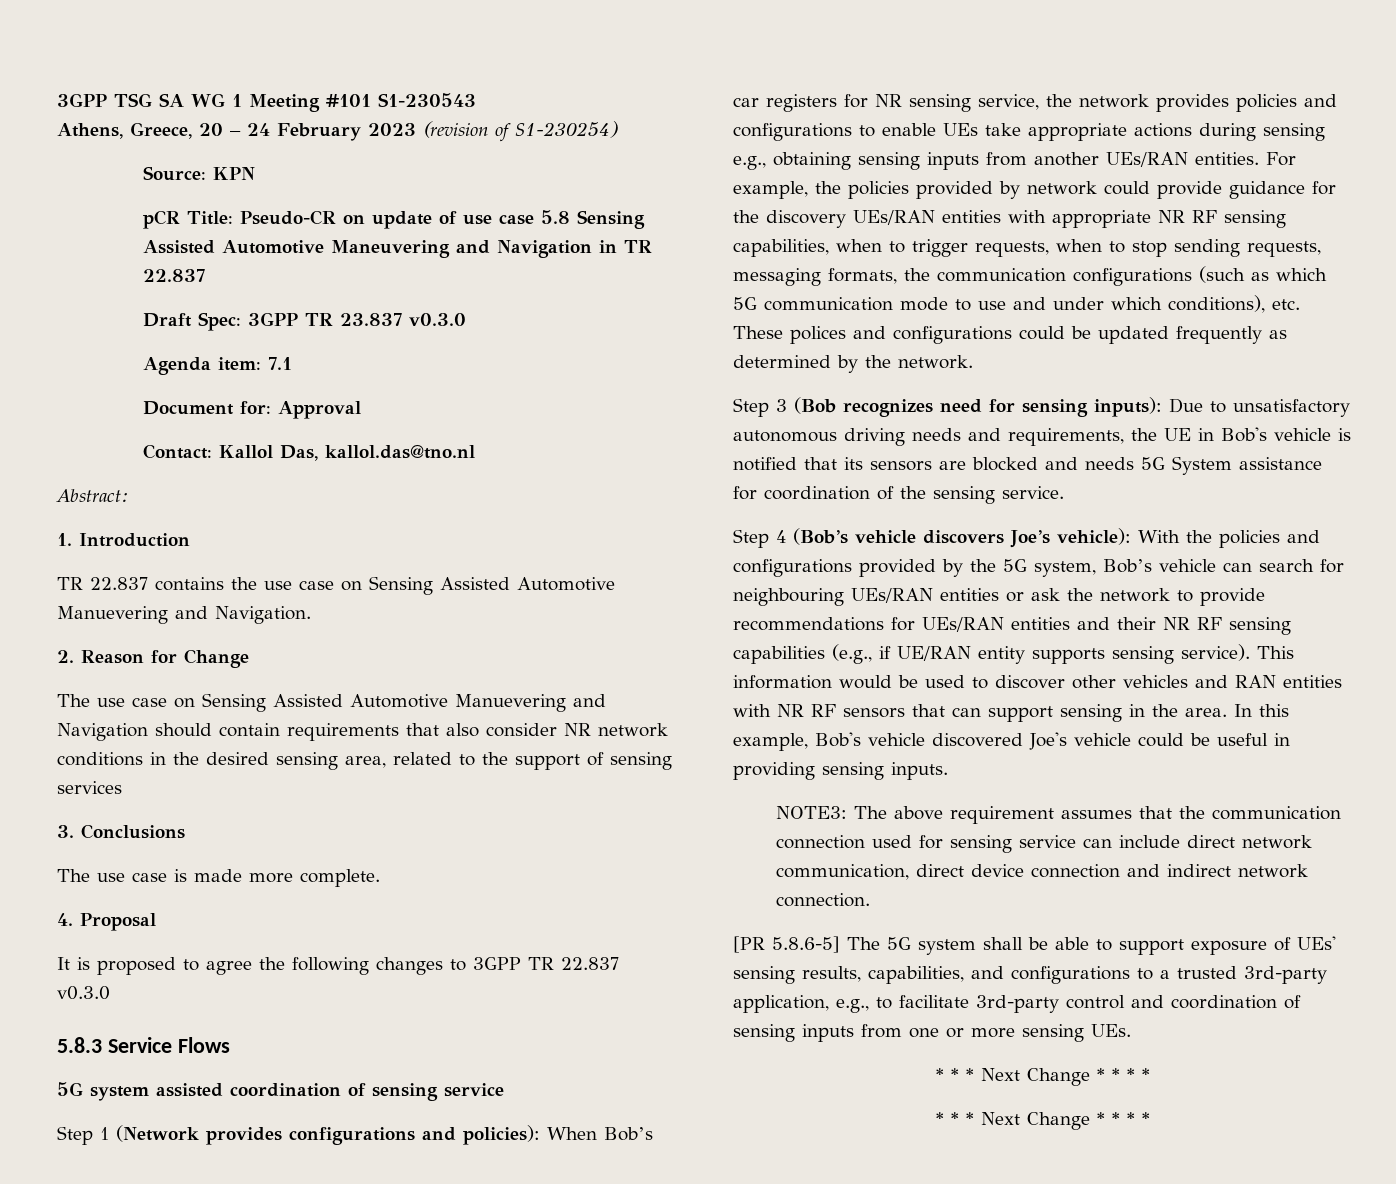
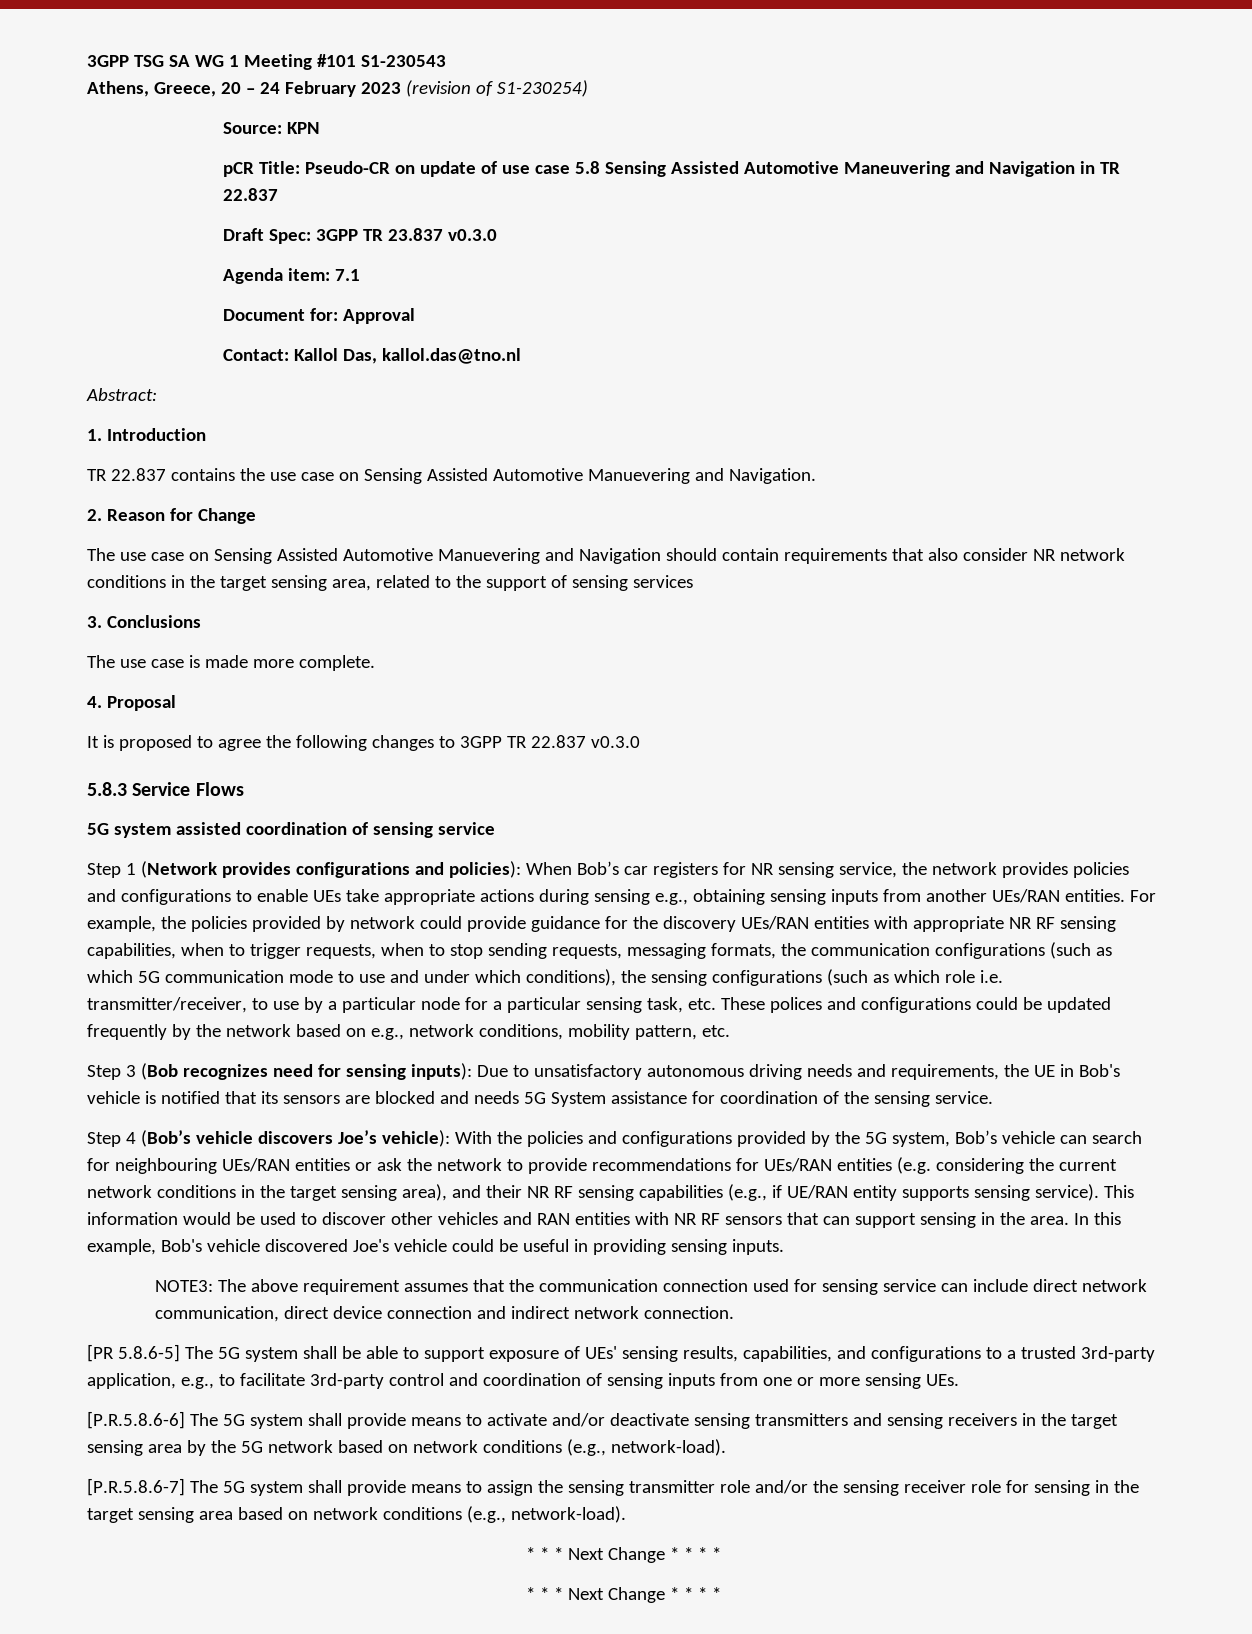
[206,752,269,765] desired -> [219,576,267,591] target
(1265, 304) none -> [620,969,1003,986] [87,997,683,1013] the sensing configurations (such as which role i.e. transmitter/receiver, to use by a particular node for a particular sensing task,
[1269,330,1287,339] [733,355,973,373] as determined by the network. -> [171,1024,730,1040] by the network based on e.g., network conditions, mobility pattern, etc.
(1070, 623) none -> [896,1157,1117,1174] [87,1184,447,1201] (e.g. considering the current network conditions in the target sensing area),
(1131, 1030) none -> [87,1411,1118,1429] [87,1439,726,1456] [87,1478,1139,1496] [87,1506,626,1523] // [P.R.5.8.6-6] The 5G system shall provide means to activate and/or deactivate sensing transmitters and sensing receivers in the target sensing area by the 5G network based on network conditions (e.g., network-load). // [P.R.5.8.6-7] The 5G system shall provide means to assign the sensing transmitter role and/or the sensing receiver role for sensing in the target sensing area based on network conditions (e.g., network-load).

